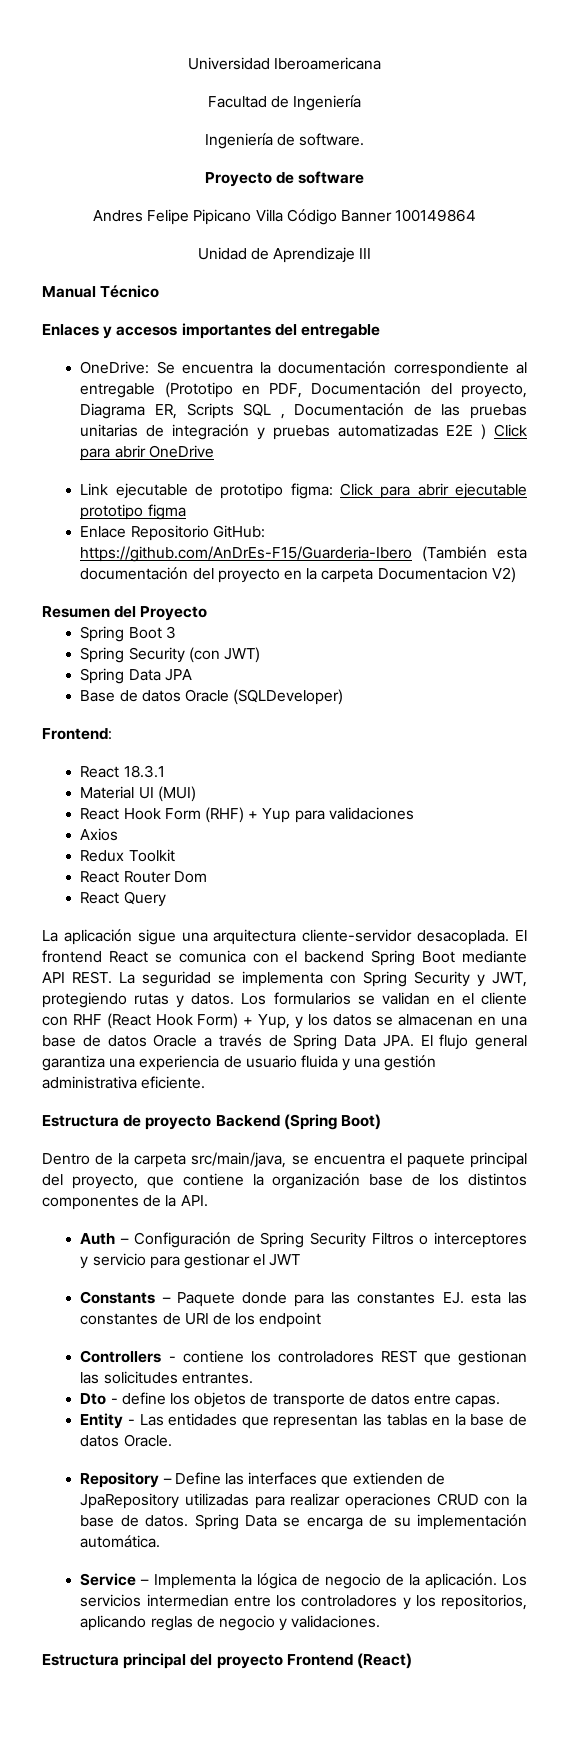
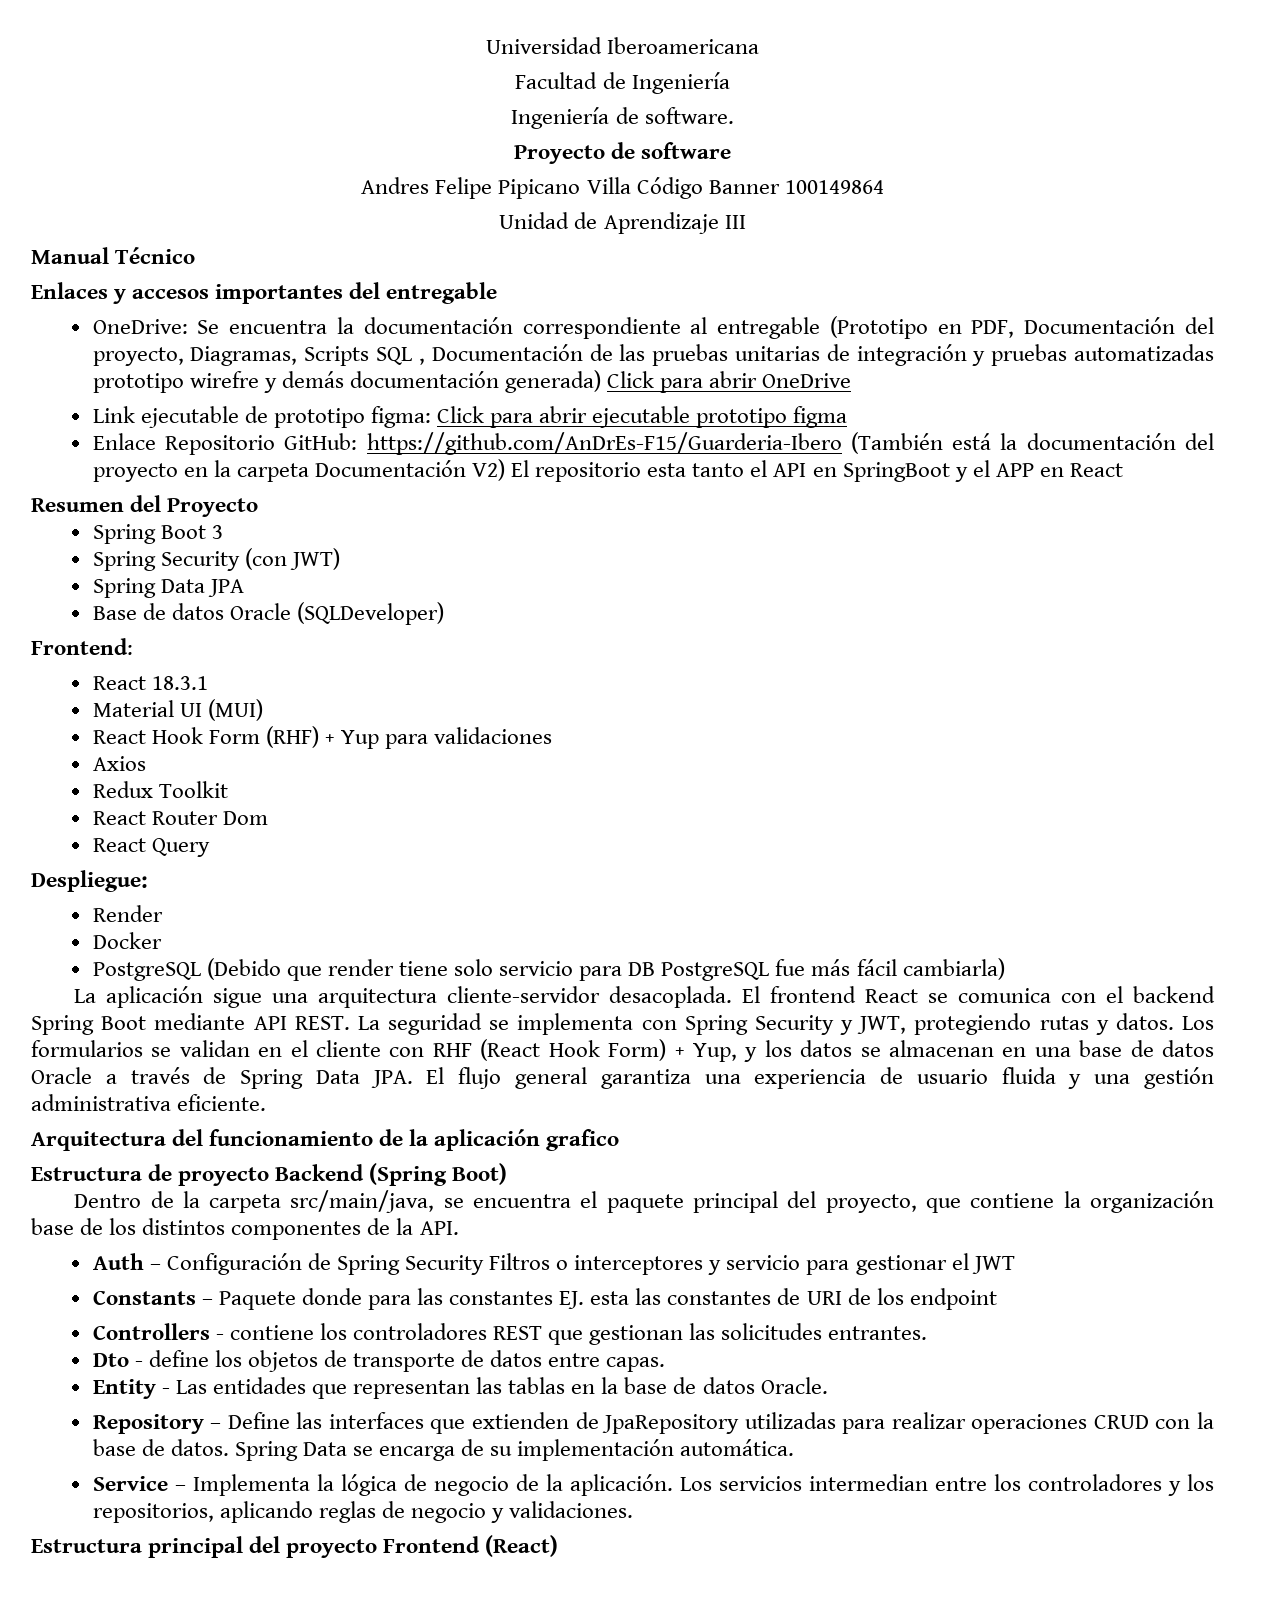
[80,403,177,419] Diagrama ER, -> [190,346,298,366] Diagramas,
[446,424,487,440] E2E ) -> [92,370,602,393] prototipo wirefre y demás documentación generada)
[496,547,527,559] esta -> [952,433,1018,450] está la
[377,567,488,580] Documentacion -> [314,460,466,477] Documentación
(516, 575) none -> [511,460,1124,482] El repositorio esta tanto el API en SpringBoot y el APP en React
(166, 899) none -> [31,870,148,892] [92,905,163,922] [92,932,162,949] [92,958,1005,981] // Despliegue: // Render // Docker // PostgreSQL (Debido que render tiene solo servicio para DB PostgreSQL fue más fácil cambiarla)
(206, 1082) none -> [31,1129,620,1151] // Arquitectura del funcionamiento de la aplicación grafico

